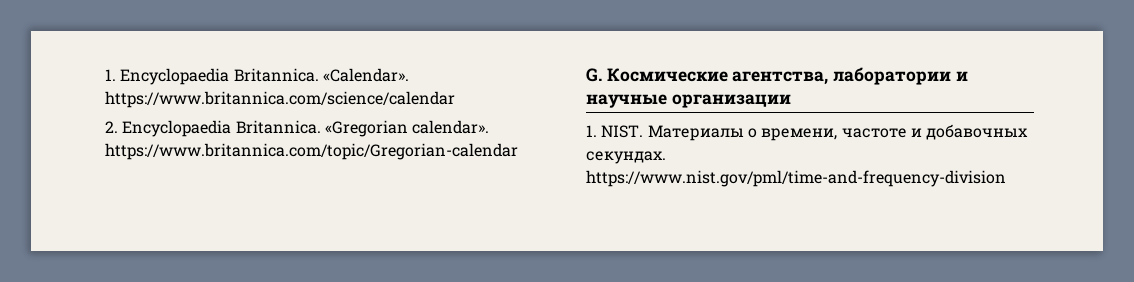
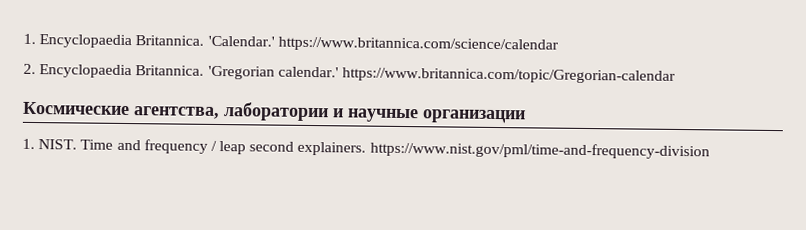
[322,68,409,82] «Calendar». -> [207,35,275,47] 'Calendar.'
[324,120,490,137] «Gregorian calendar». -> [207,65,339,80] 'Gregorian calendar.'
[586,68,602,82] G. -> (676, 75) none
[647,124,1029,141] [586,151,666,164] Материалы о времени, частоте и добавочных секундах. -> [80,139,367,156] Time and frequency / leap second explainers.

